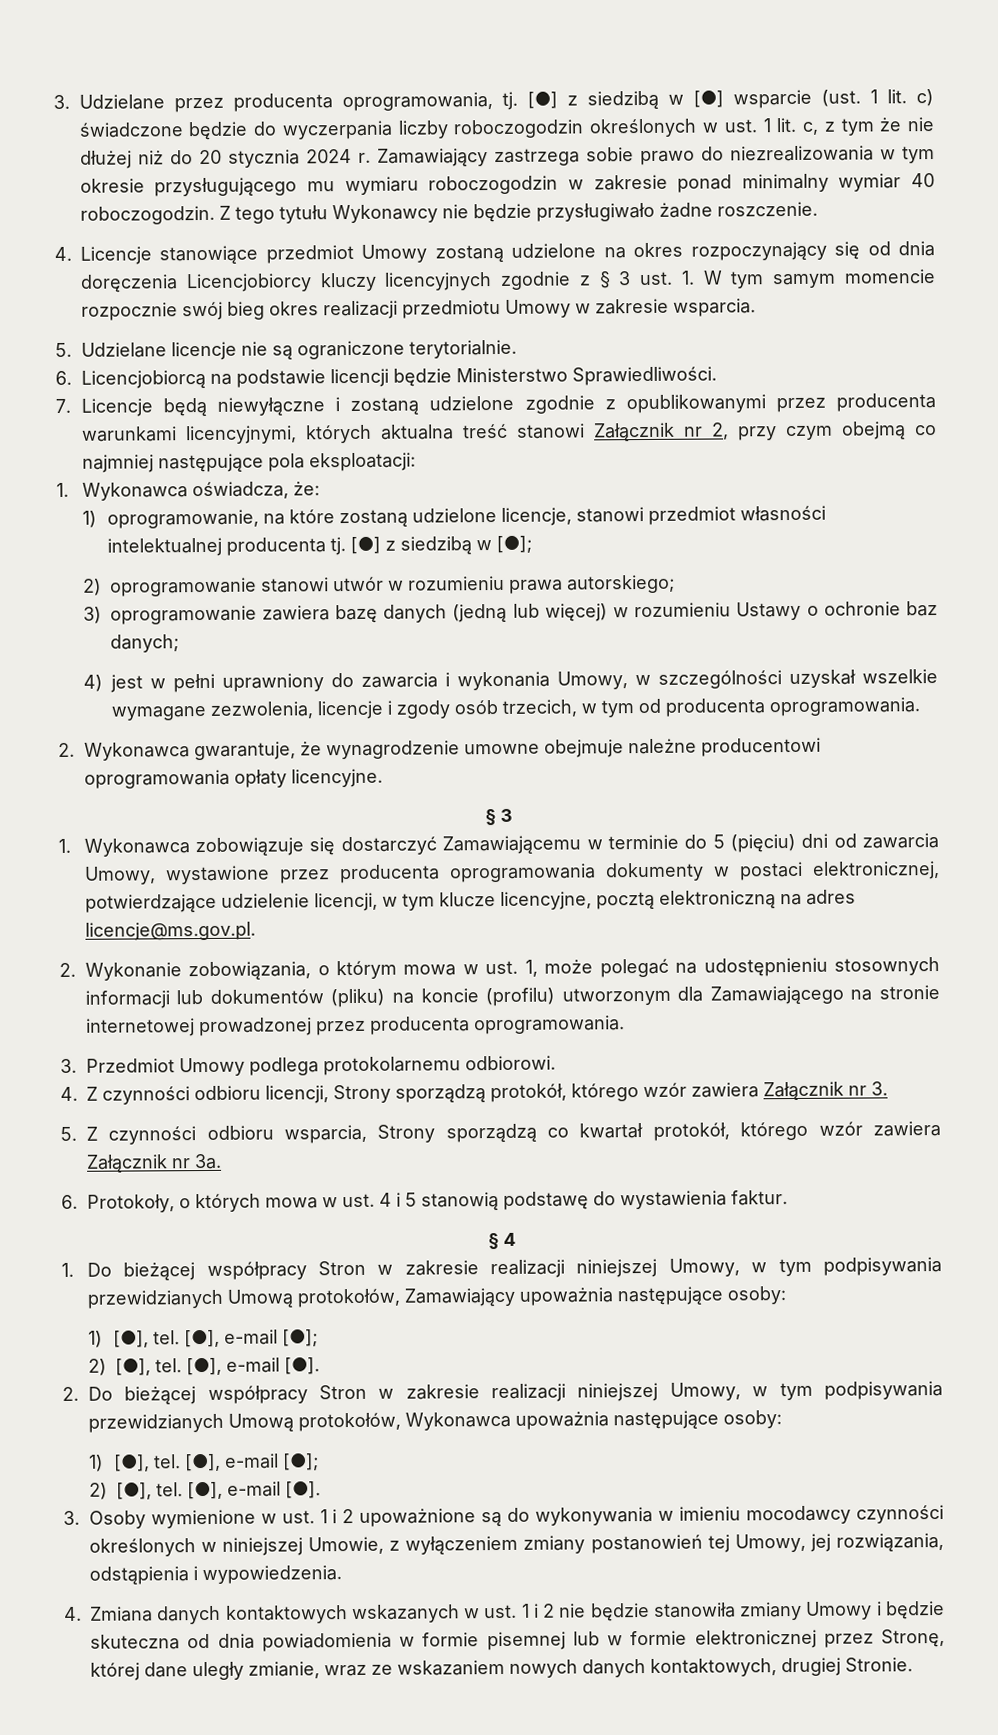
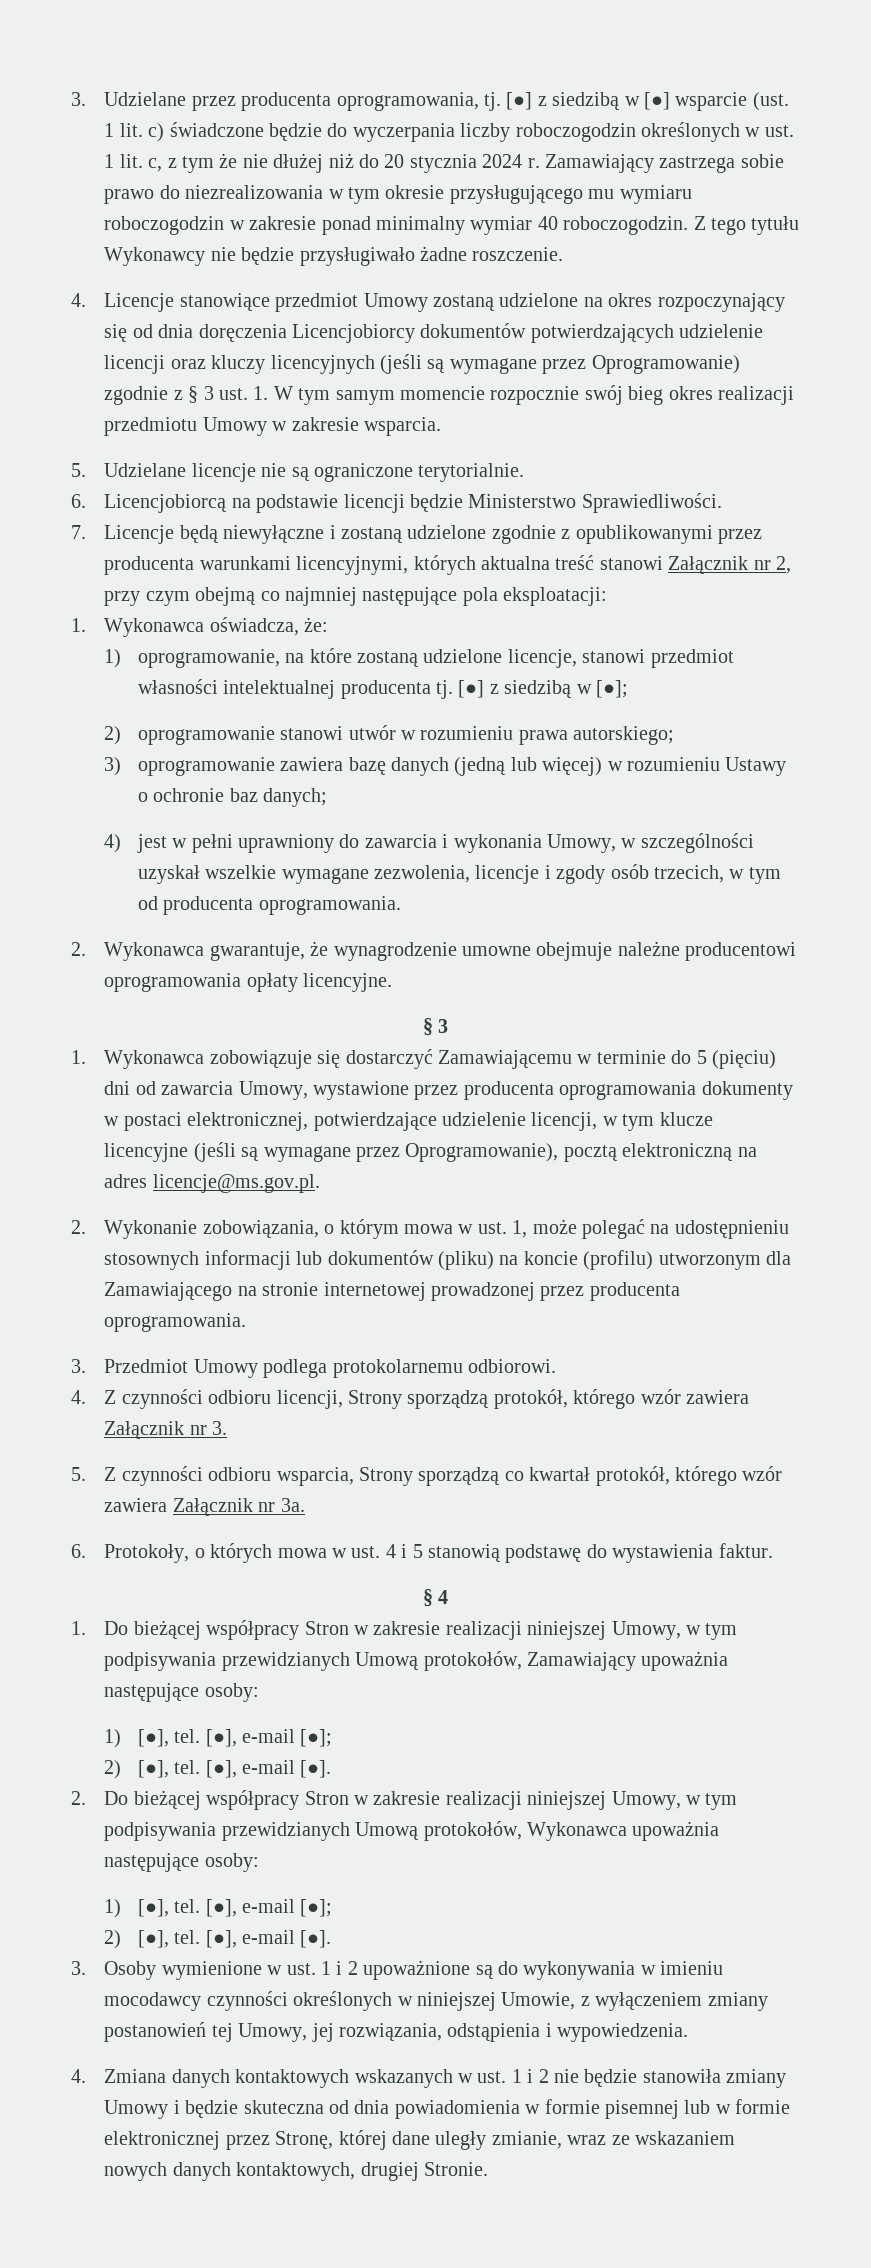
[319,272,493,292] kluczy licencyjnych -> [420,323,764,343] [104,354,740,374] dokumentów potwierdzających udzielenie licencji oraz kluczy licencyjnych (jeśli są wymagane przez Oprogramowanie)
[499,891,592,910] licencyjne, -> [104,1142,559,1162] licencyjne (jeśli są wymagane przez Oprogramowanie),

